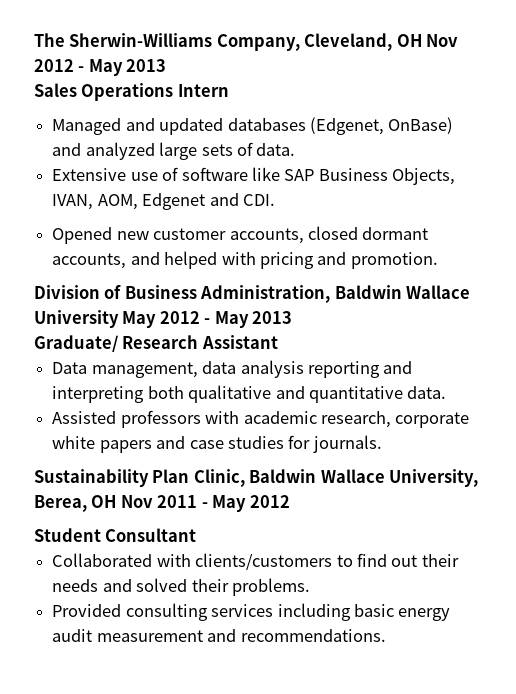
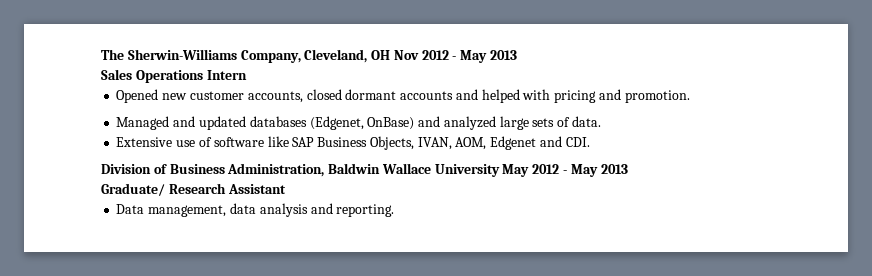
(229, 90) none -> [116,89,690,103] // Opened new customer accounts, closed dormant accounts and helped with pricing and promotion.
[52,226,429,244] [52,251,438,269] // Opened new customer accounts, closed dormant accounts, and helped with pricing and promotion. -> (590, 142) none
[307,361,413,378] [52,385,447,403] [52,410,470,428] [52,435,382,453] [34,469,479,487] [34,495,290,512] [34,528,197,542] [52,553,459,570] [52,578,310,596] [52,603,451,621] [52,629,386,642] reporting and interpreting both qualitative and quantitative data. // Assisted professors with academic research, corporate white papers and case studies for journals. // Sustainability Plan Clinic, Baldwin Wallace University, Berea, OH Nov 2011 - May 2012 // Student Consultant // Collaborated with clients/customers to find out their needs and solved their problems. // Provided consulting services including basic energy audit measurement and recommendations. -> [310,203,395,217] and reporting.

